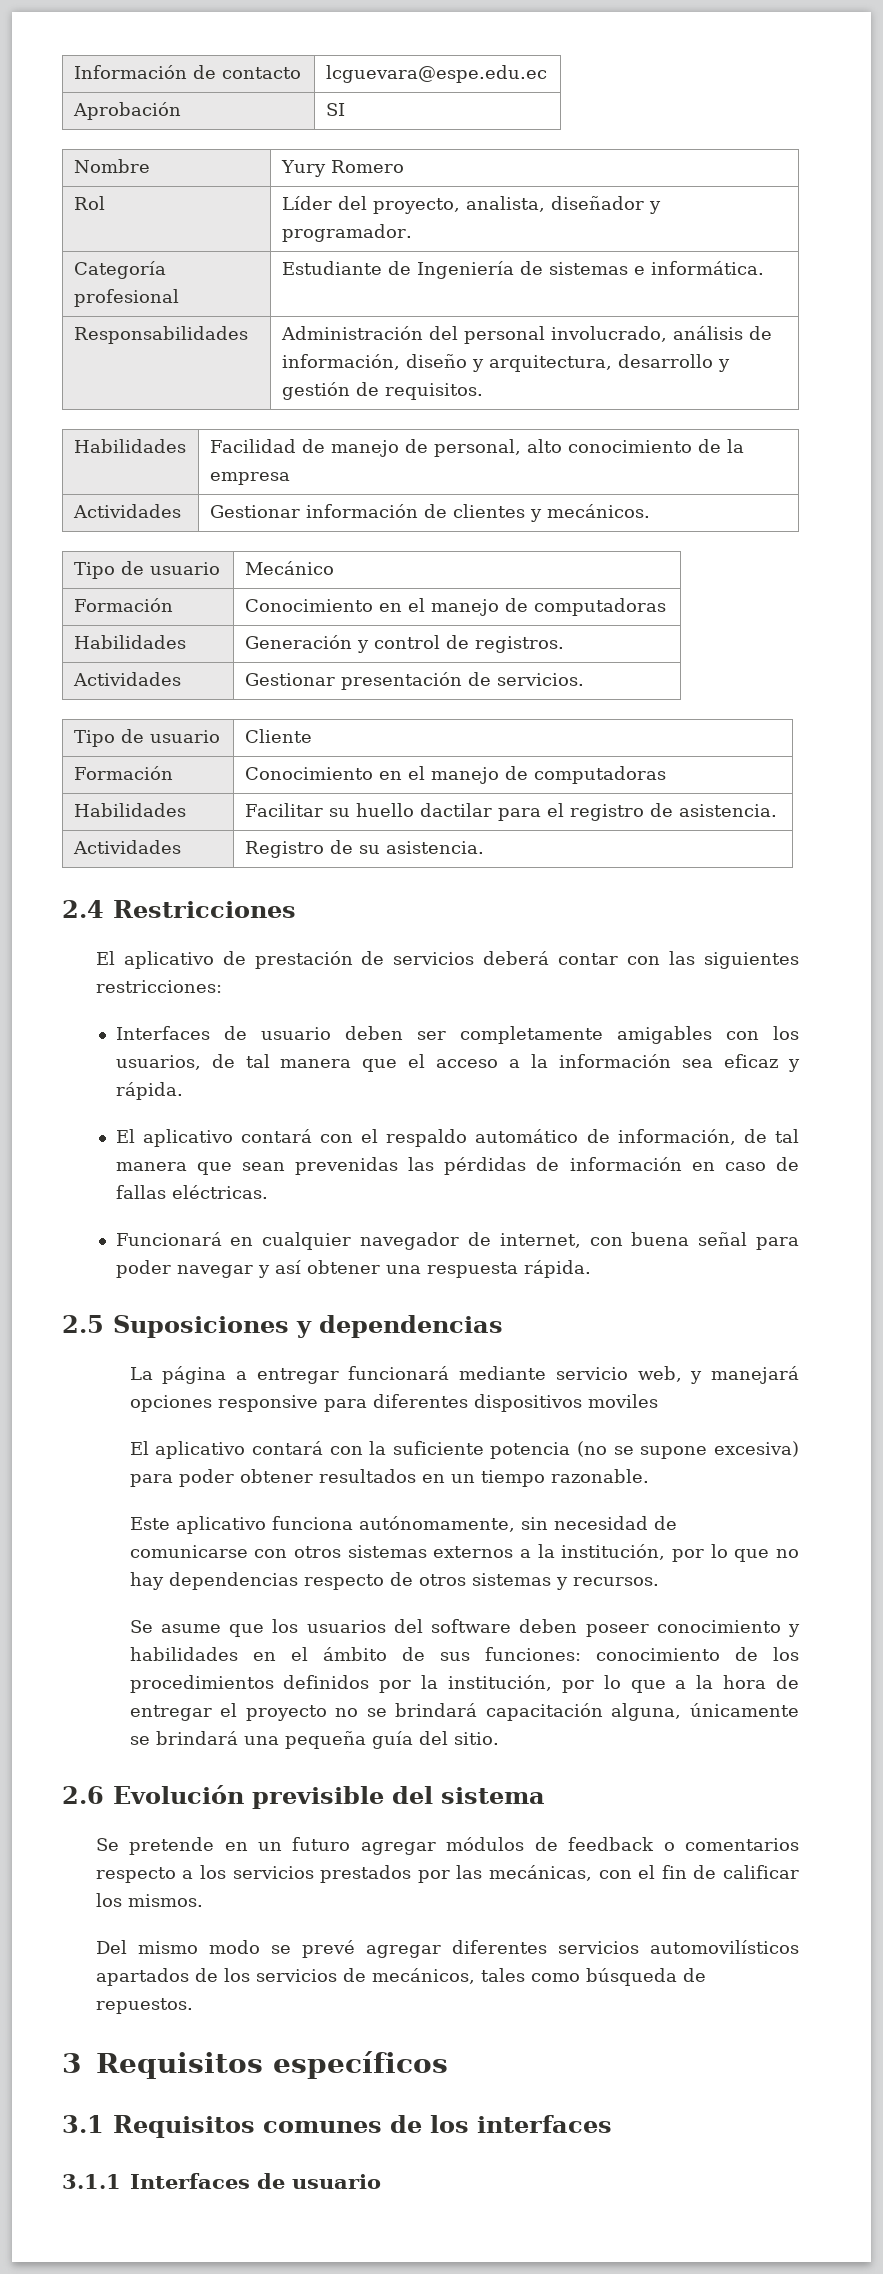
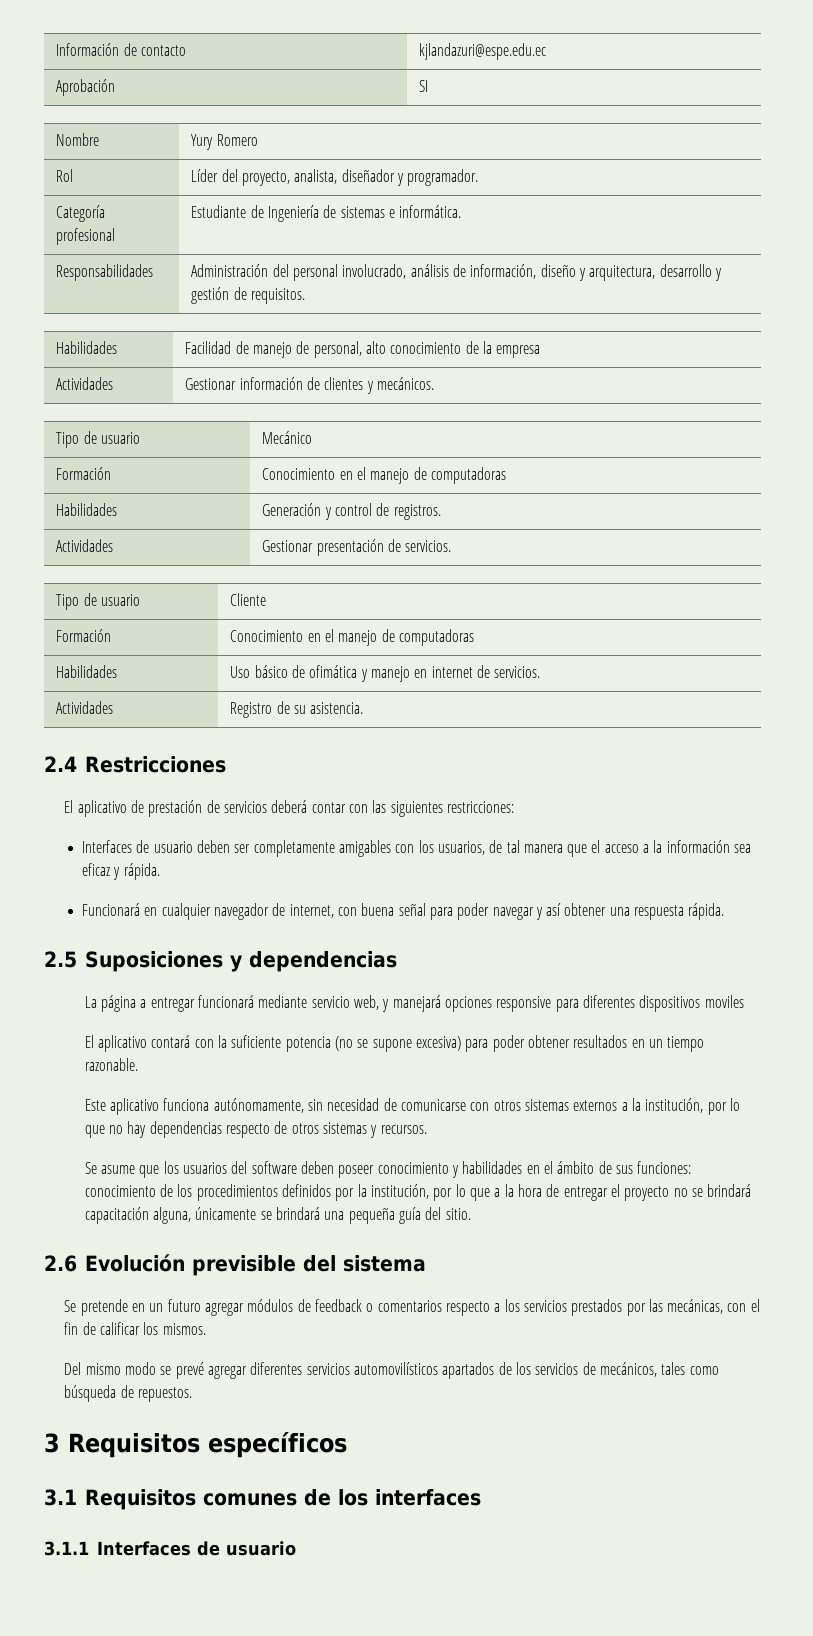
[325,65,547,83] lcguevara@espe.edu.ec -> [419,43,547,60] kjlandazuri@espe.edu.ec
[244,803,777,821] Facilitar su huello dactilar para el registro de asistencia. -> [230,665,541,682] Uso básico de ofimática y manejo en internet de servicios.
[115,1129,799,1147] [115,1157,799,1175] [115,1185,268,1199] // El aplicativo contará con el respaldo automático de información, de tal manera que sean prevenidas las pérdidas de información en caso de fallas eléctricas. -> (160, 871) none

